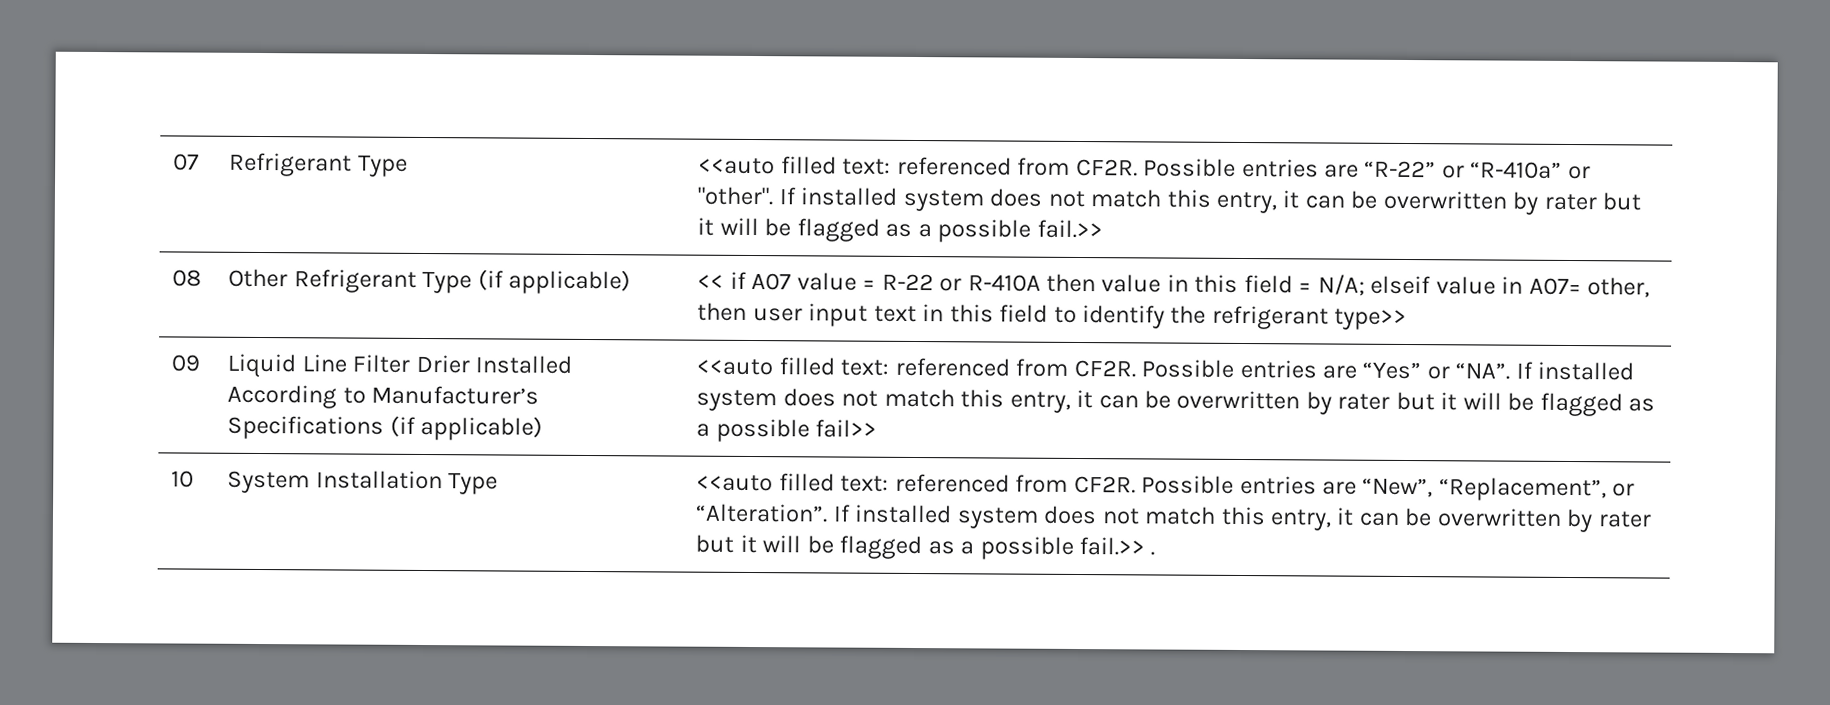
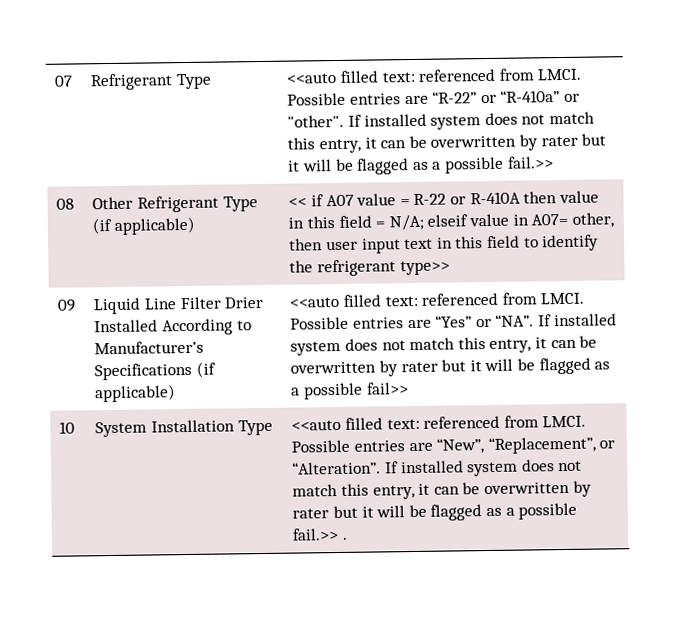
[1075,158,1138,177] CF2R. -> [537,68,582,81] LMCI.
[1073,359,1136,378] CF2R. -> [540,292,585,305] LMCI.
[1073,475,1136,494] CF2R. -> [542,415,587,428] LMCI.

